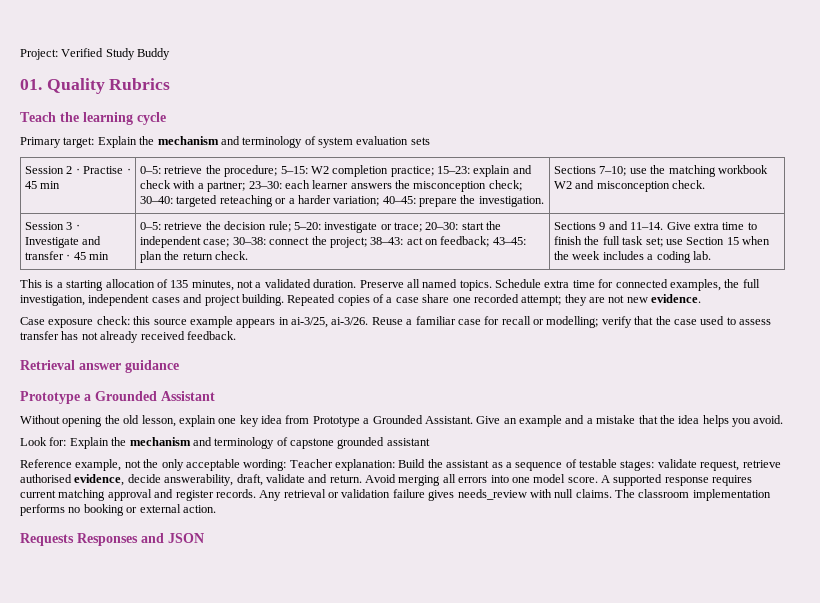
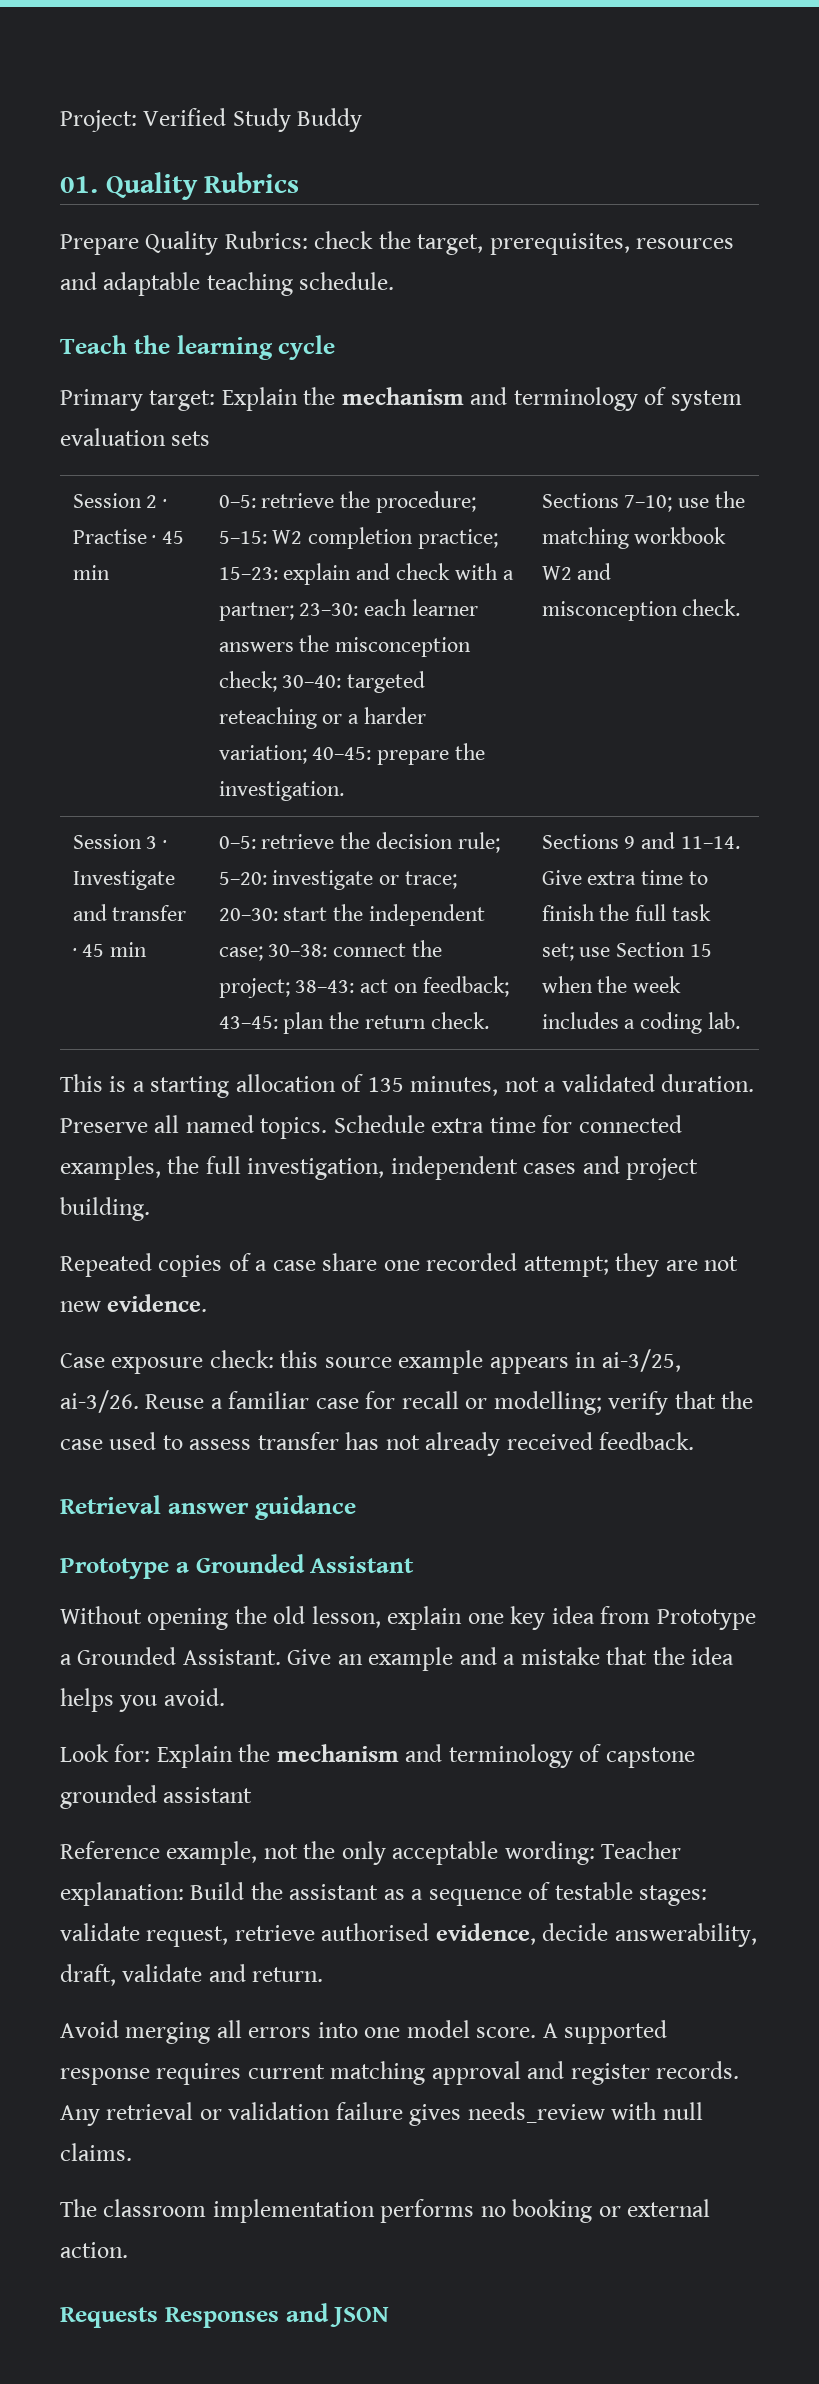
(171, 84) none -> [60,231,735,255] [60,272,395,296] // Prepare Quality Rubrics: check the target, prerequisites, resources and adaptable teaching schedule.
(284, 300) none -> (150, 1209) //
(362, 479) none -> (324, 1974) //
(612, 493) none -> (132, 2152) //

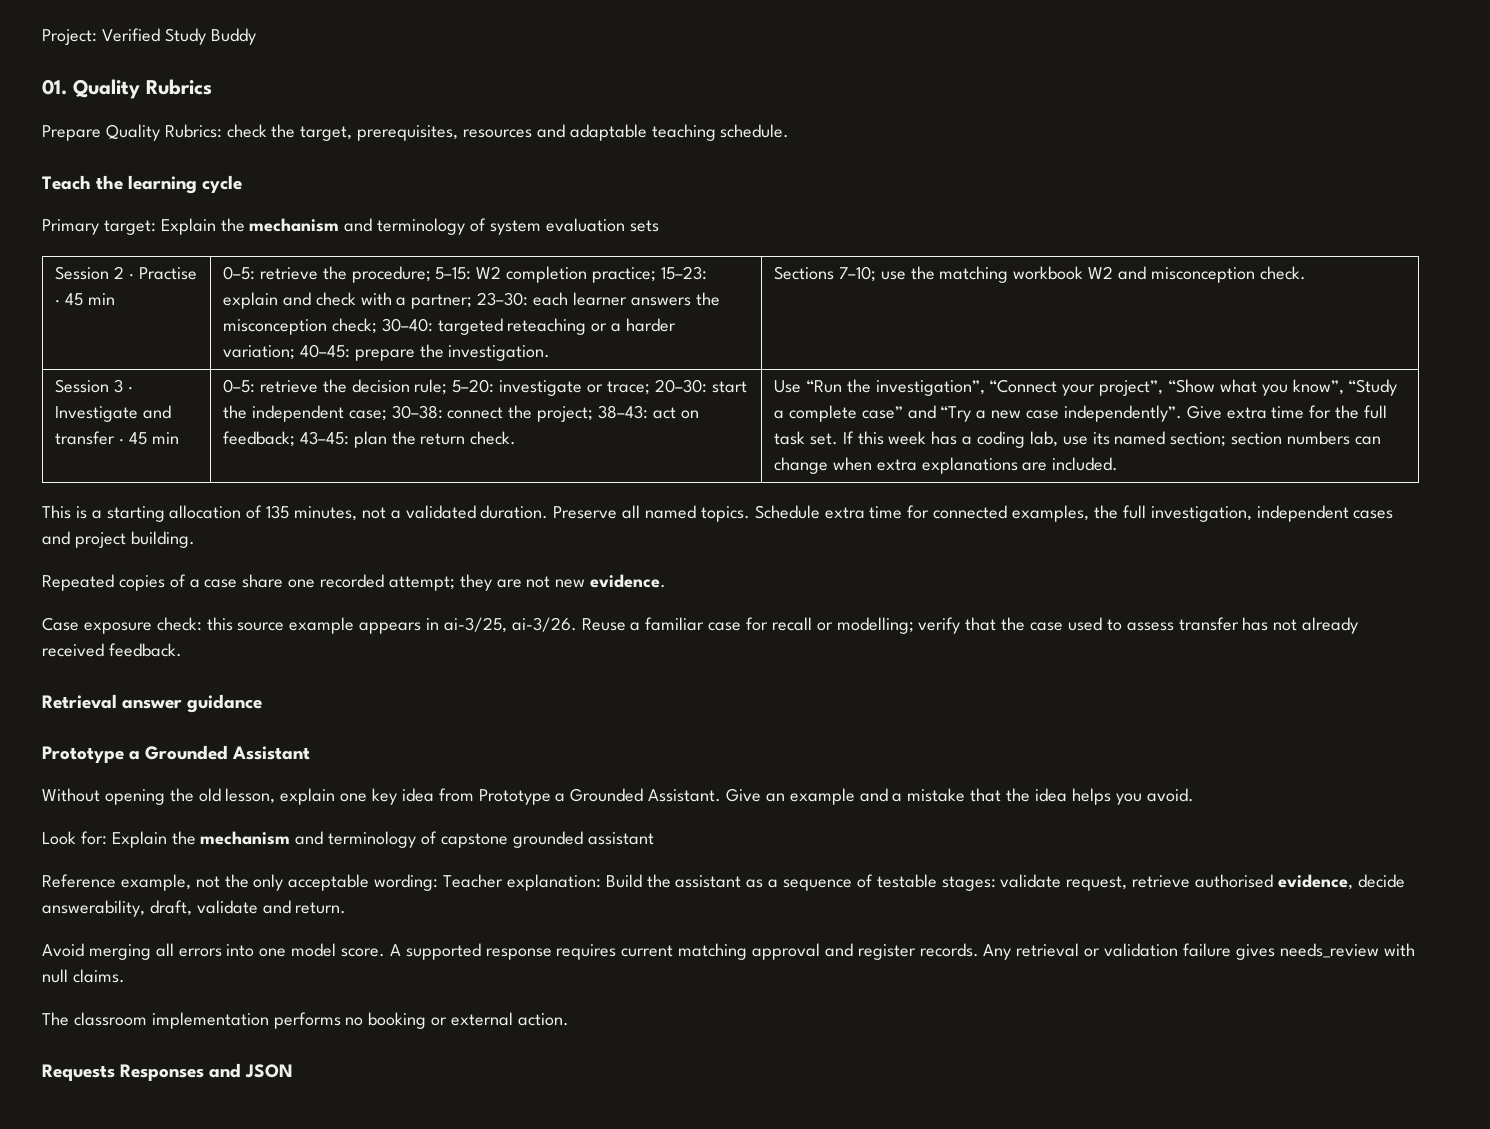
[541,832,741,849] Sections 9 and 11–14. -> [773,379,1398,396] [773,405,1182,422] Use “Run the investigation”, “Connect your project”, “Show what you know”, “Study a complete case” and “Try a new case independently”.
[689,871,709,885] [541,904,595,921] to finish -> [1309,405,1332,419] for
[541,942,713,961] [541,976,682,993] [541,1012,741,1034] set; use Section 15 when the week includes a coding lab. -> [809,431,1381,448] [773,457,1119,474] set. If this week has a coding lab, use its named section; section numbers can change when extra explanations are included.

